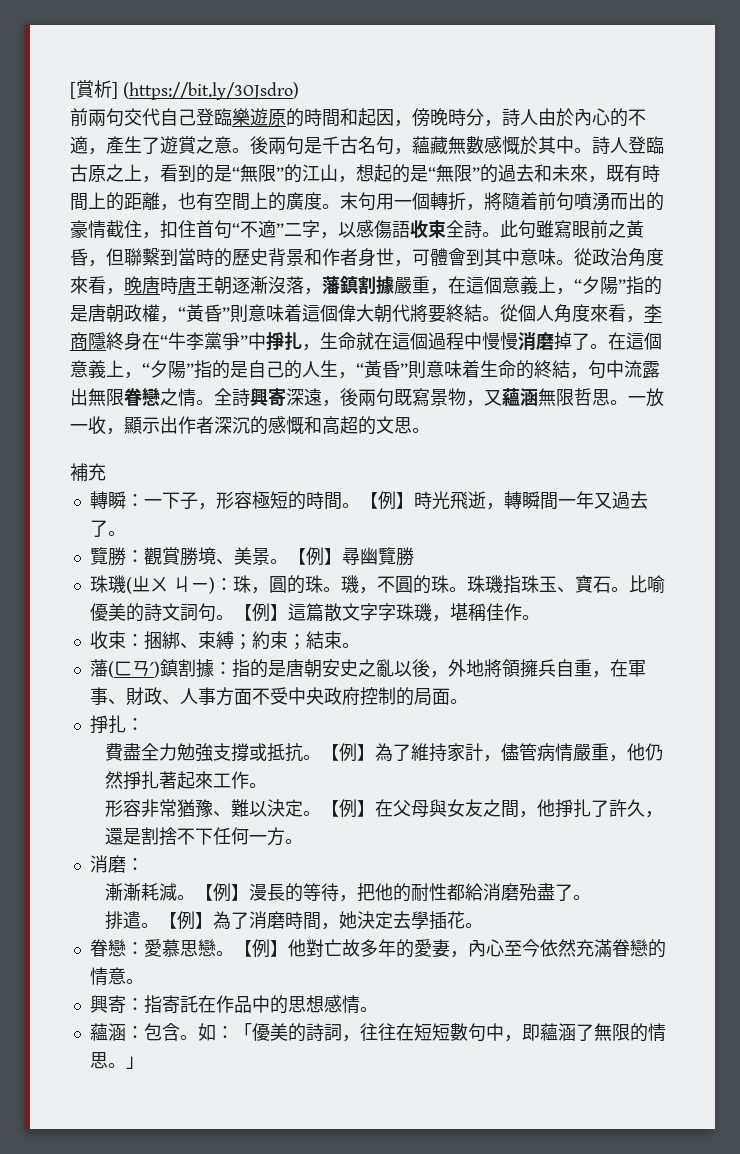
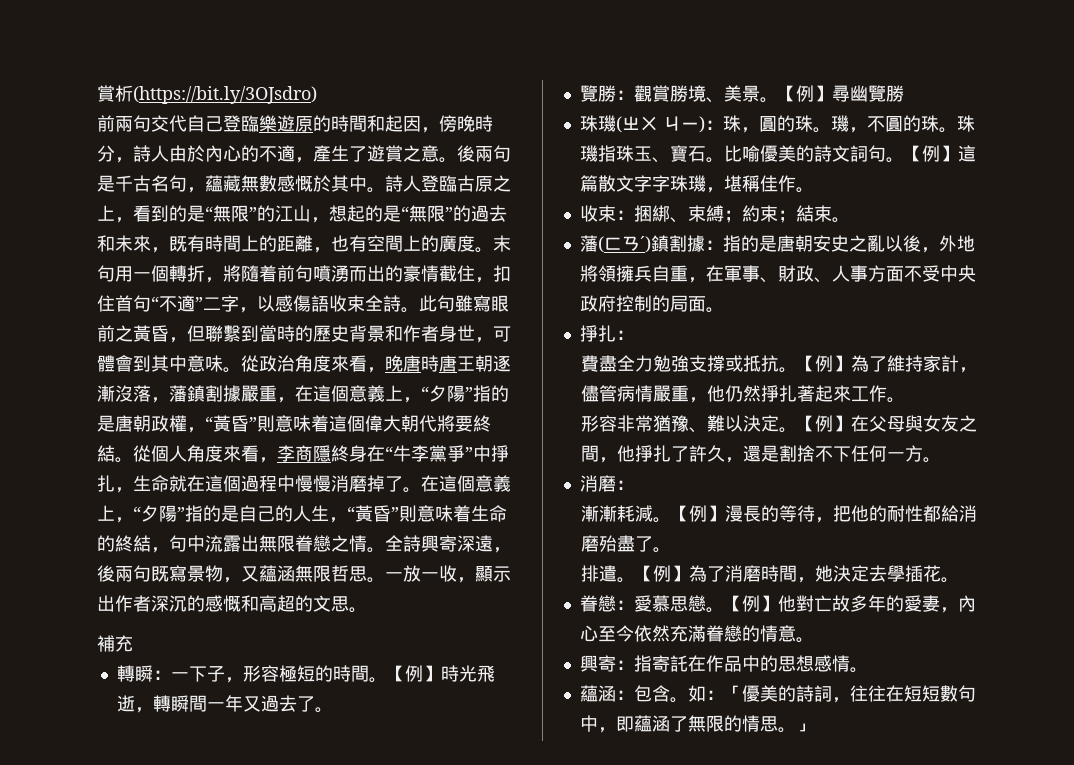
[70,80,118,99] [賞析] -> [97,85,133,102] 賞析

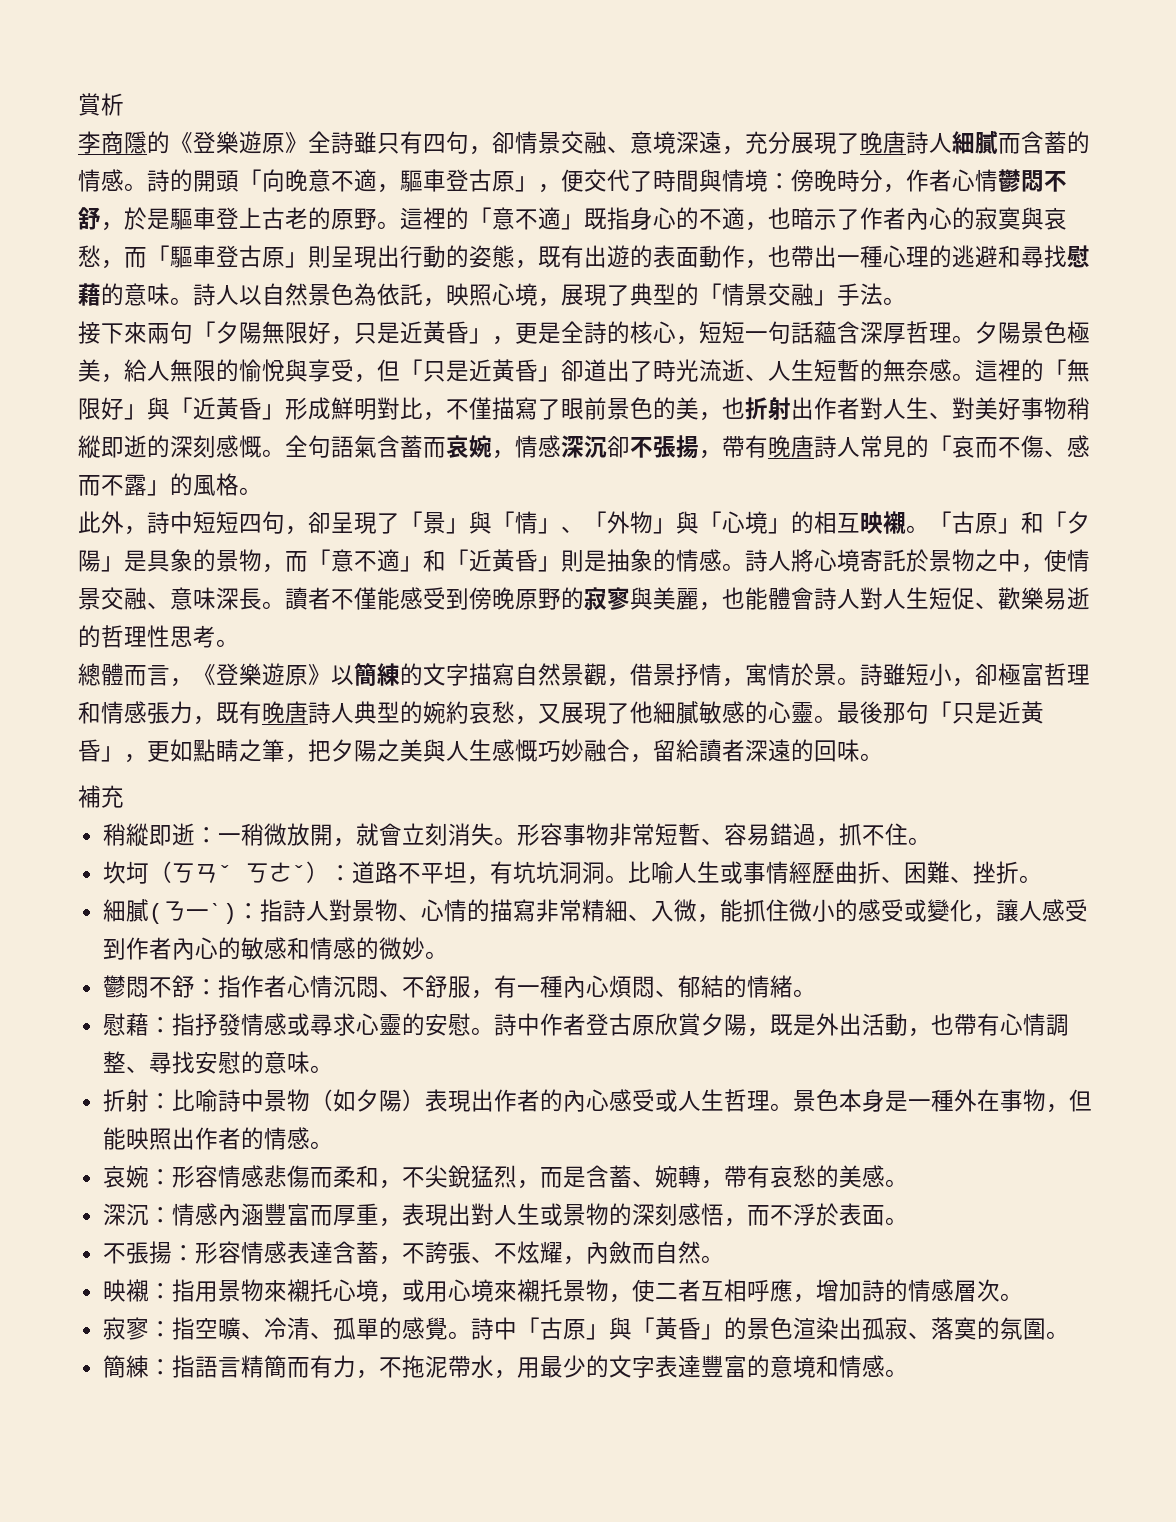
[133,86,317,104] [97,115,493,133] [97,145,511,163] [97,175,511,193] [97,205,507,223] [97,235,511,253] [97,265,511,283] [97,295,509,313] [97,325,511,343] [97,355,511,373] [97,385,509,403] [97,415,491,433] [97,445,509,463] [97,475,511,493] [97,505,507,523] [97,535,511,553] [97,565,511,583] [97,595,367,613] [97,635,133,652] [116,665,495,683] [116,695,333,713] [579,85,904,103] [579,115,975,133] [579,145,976,163] [579,175,814,193] [579,205,850,223] [579,235,975,253] [579,265,976,283] [579,295,688,312] (https://bit.ly/3OJsdro) // 前兩句交代自己登臨樂遊原的時間和起因，傍晚時分，詩人由於內心的不適，產生了遊賞之意。後兩句是千古名句，蘊藏無數感慨於其中。詩人登臨古原之上，看到的是“無限”的江山，想起的是“無限”的過去和未來，既有時間上的距離，也有空間上的廣度。末句用一個轉折，將隨着前句噴湧而出的豪情截住，扣住首句“不適”二字，以感傷語收束全詩。此句雖寫眼前之黃昏，但聯繫到當時的歷史背景和作者身世，可體會到其中意味。從政治角度來看，晚唐時唐王朝逐漸沒落，藩鎮割據嚴重，在這個意義上，“夕陽”指的是唐朝政權，“黃昏”則意味着這個偉大朝代將要終結。從個人角度來看，李商隱終身在“牛李黨爭”中掙扎，生命就在這個過程中慢慢消磨掉了。在這個意義上，“夕陽”指的是自己的人生，“黃昏”則意味着生命的終結，句中流露出無限眷戀之情。全詩興寄深遠，後兩句既寫景物，又蘊涵無限哲思。一放一收，顯示出作者深沉的感慨和高超的文思。 // 補充 // 轉瞬：一下子，形容極短的時間。【例】時光飛逝，轉瞬間一年又過去了。 // 覽勝：觀賞勝境、美景。【例】尋幽覽勝 // 珠璣(ㄓㄨ ㄐㄧ)：珠，圓的珠。璣，不圓的珠。珠璣指珠玉、寶石。比喻優美的詩文詞句。【例】這篇散文字字珠璣，堪稱佳作。 // 收束：捆綁、束縛；約束；結束。 // 藩(ㄈㄢˊ)鎮割據：指的是唐朝安史之亂以後，外地將領擁兵自重，在軍事、財政、人事方面不受中央政府控制的局 -> [78,131,1090,155] [78,169,1067,193] [78,207,1067,231] [78,245,1090,269] [78,283,906,307] [78,321,1090,345] [78,359,1090,383] [78,397,1090,421] [78,435,1090,459] [78,473,262,496] [78,511,1090,535] [78,549,1090,573] [78,587,1090,611] [78,625,239,648] [78,663,1090,687] [78,701,1044,725] [78,739,883,763] [78,785,124,808] [102,823,931,847] [102,861,1042,885] [102,899,1088,924] [102,937,448,960] [102,975,816,999] [102,1013,1069,1037] [102,1051,333,1074] [102,1089,1092,1113] [102,1127,333,1150] [102,1165,908,1189] [102,1203,862,1227] // 李商隱的《登樂遊原》全詩雖只有四句，卻情景交融、意境深遠，充分展現了晚唐詩人細膩而含蓄的情感。詩的開頭「向晚意不適，驅車登古原」，便交代了時間與情境：傍晚時分，作者心情鬱悶不舒，於是驅車登上古老的原野。這裡的「意不適」既指身心的不適，也暗示了作者內心的寂寞與哀愁，而「驅車登古原」則呈現出行動的姿態，既有出遊的表面動作，也帶出一種心理的逃避和尋找慰藉的意味。詩人以自然景色為依託，映照心境，展現了典型的「情景交融」手法。 // 接下來兩句「夕陽無限好，只是近黃昏」，更是全詩的核心，短短一句話蘊含深厚哲理。夕陽景色極美，給人無限的愉悅與享受，但「只是近黃昏」卻道出了時光流逝、人生短暫的無奈感。這裡的「無限好」與「近黃昏」形成鮮明對比，不僅描寫了眼前景色的美，也折射出作者對人生、對美好事物稍縱即逝的深刻感慨。全句語氣含蓄而哀婉，情感深沉卻不張揚，帶有晚唐詩人常見的「哀而不傷、感而不露」的風格。 // 此外，詩中短短四句，卻呈現了「景」與「情」、「外物」與「心境」的相互映襯。「古原」和「夕陽」是具象的景物，而「意不適」和「近黃昏」則是抽象的情感。詩人將心境寄託於景物之中，使情景交融、意味深長。讀者不僅能感受到傍晚原野的寂寥與美麗，也能體會詩人對人生短促、歡樂易逝的哲理性思考。 // 總體而言，《登樂遊原》以簡練的文字描寫自然景觀，借景抒情，寓情於景。詩雖短小，卻極富哲理和情感張力，既有晚唐詩人典型的婉約哀愁，又展現了他細膩敏感的心靈。最後那句「只是近黃昏」，更如點睛之筆，把夕陽之美與人生感慨巧妙融合，留給讀者深遠的回味。 // 補充 // 稍縱即逝：一稍微放開，就會立刻消失。形容事物非常短暫、容易錯過，抓不住。 // 坎坷（ㄎㄢˇ ㄎㄜˇ）：道路不平坦，有坑坑洞洞。比喻人生或事情經歷曲折、困難、挫折。 // 細膩(ㄋ一ˋ)：指詩人對景物、心情的描寫非常精細、入微，能抓住微小的感受或變化，讓人感受到作者內心的敏感和情感的微妙。 // 鬱悶不舒：指作者心情沉悶、不舒服，有一種內心煩悶、郁結的情緒。 // 慰藉：指抒發情感或尋求心靈的安慰。詩中作者登古原欣賞夕陽，既是外出活動，也帶有心情調整、尋找安慰的意味。 // 折射：比喻詩中景物（如夕陽）表現出作者的內心感受或人生哲理。景色本身是一種外在事物，但能映照出作者的情感。 // 哀婉：形容情感悲傷而柔和，不尖銳猛烈，而是含蓄、婉轉，帶有哀愁的美感。 // 深沉：情感內涵豐富而厚重，表現出對人生或景物的深刻感悟，而不浮於表
[579,325,634,342] [580,355,977,373] [580,385,905,403] [580,415,977,433] [580,445,941,463] [579,475,634,492] [580,505,977,523] [580,535,671,553] [580,565,959,583] [579,595,976,613] [579,625,814,643] [579,655,868,673] [579,685,976,703] [579,715,814,733] 掙扎： // 費盡全力勉強支撐或抵抗。【例】為了維持家計，儘管病情嚴重，他仍然掙扎著起來工作。 // 形容非常猶豫、難以決定。【例】在父母與女友之間，他掙扎了許久，還是割捨不下任何一方。 // 消磨： // 漸漸耗減。【例】漫長的等待，把他的耐性都給消磨殆盡了。 // 排遣。【例】為了消磨時間，她決定去學插花。 // 眷戀：愛慕思戀。【例】他對亡故多年的愛妻，內心至今依然充滿眷戀的情意。 // 興寄：指寄託在作品中的思想感情。 // 蘊涵：包含。如：「優美的詩詞，往往在短短數句中，即蘊涵了無限的情思。」 -> [102,1241,724,1265] [102,1279,1023,1303] [102,1317,1069,1340] [102,1355,908,1379] 不張揚：形容情感表達含蓄，不誇張、不炫耀，內斂而自然。 // 映襯：指用景物來襯托心境，或用心境來襯托景物，使二者互相呼應，增加詩的情感層次。 // 寂寥：指空曠、冷清、孤單的感覺。詩中「古原」與「黃昏」的景色渲染出孤寂、落寞的氛圍。 // 簡練：指語言精簡而有力，不拖泥帶水，用最少的文字表達豐富的意境和情感。

